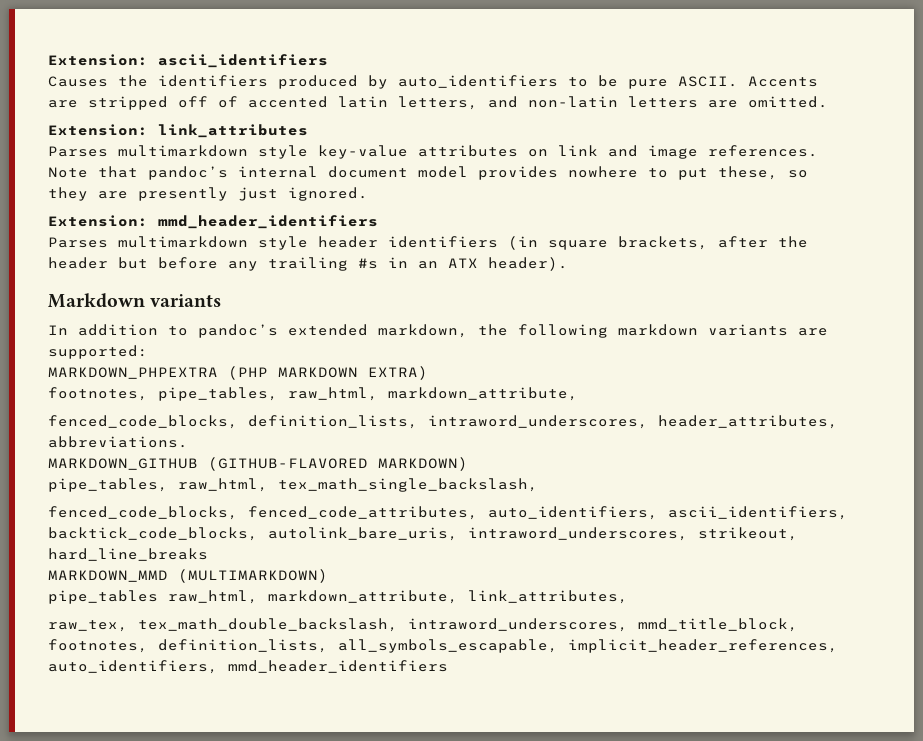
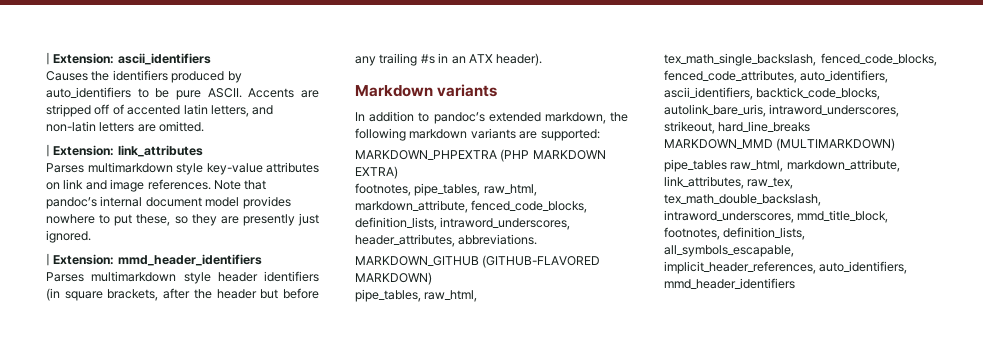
(48, 60) none -> [46,52,50,65] |
(828, 102) none -> [46,144,50,157] |
(368, 194) none -> [46,253,50,266] |
(578, 394) // -> (468, 206) none
(538, 485) // -> (816, 59) none
(628, 597) // -> (744, 182) none

